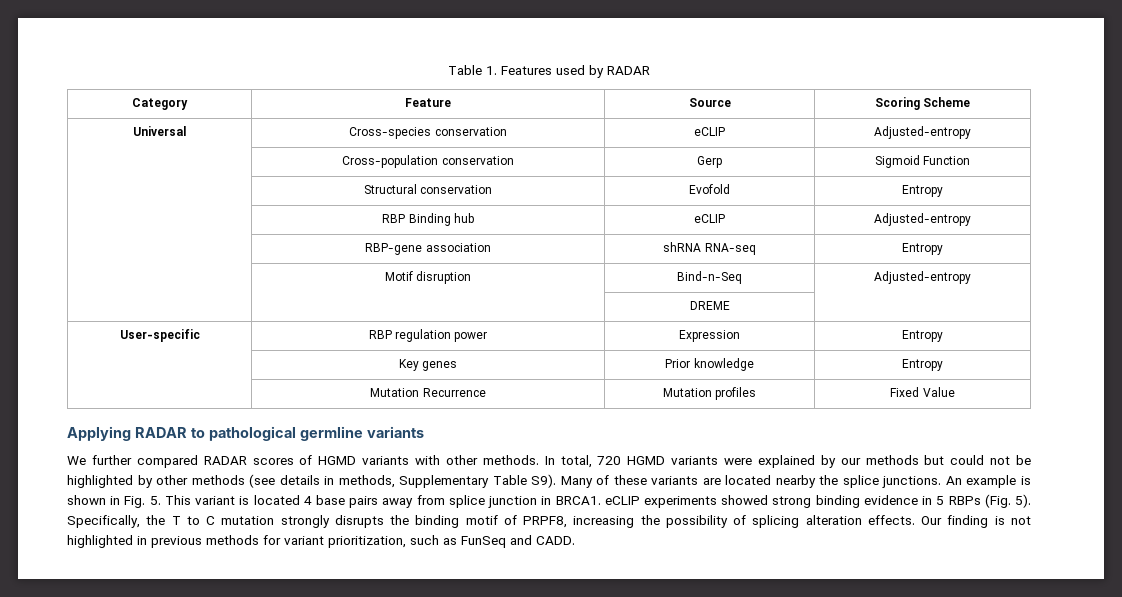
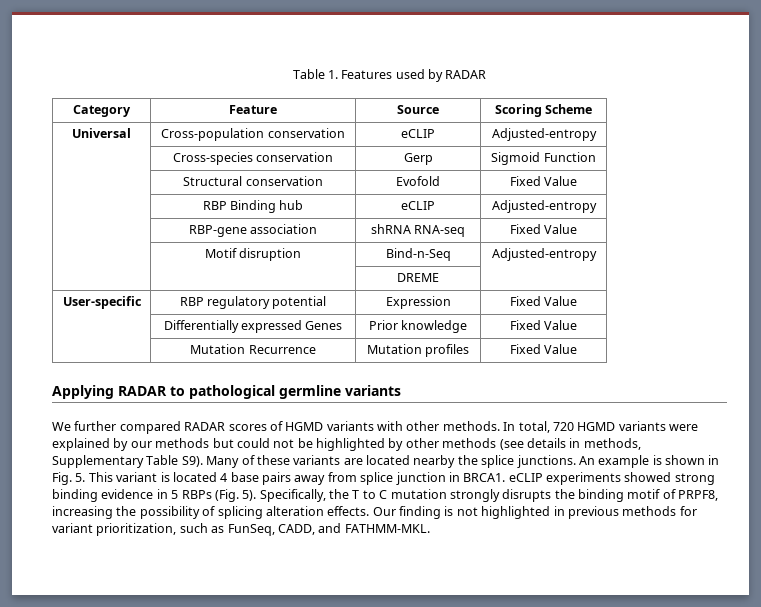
[349,127,432,139] Cross-species -> [161,128,265,141] Cross-population
[342,155,439,168] Cross-population -> [172,152,253,165] Cross-species
[902,185,943,197] Entropy -> [509,176,578,186] Fixed Value
[902,243,943,255] Entropy -> [509,224,578,234] Fixed Value
[395,329,488,342] regulation power -> [207,296,327,309] regulatory potential
[902,330,943,342] [398,359,458,371] Entropy // | Key genes -> [509,296,578,306] [163,320,343,333] Fixed Value // | Differentially expressed Genes
[902,359,943,371] Entropy -> [509,320,578,330] Fixed Value
[461,535,575,548] FunSeq and CADD. -> [227,523,430,536] FunSeq, CADD, and FATHMM-MKL.

